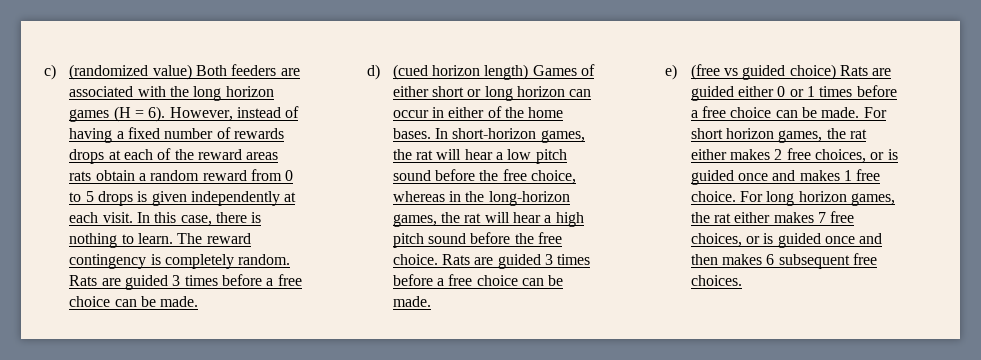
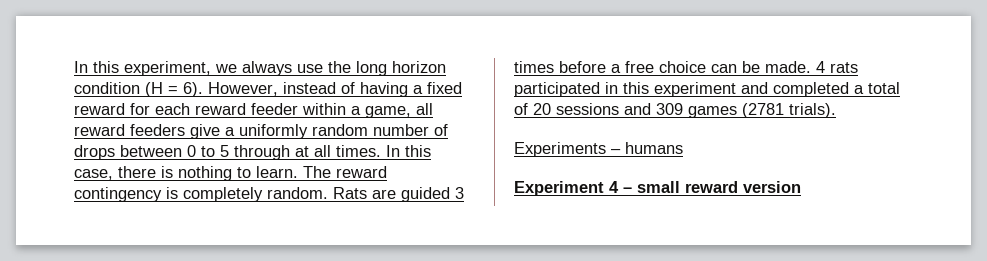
[44,64,300,80] [69,86,166,97] c) (randomized value) Both feeders are associated with -> [74,61,323,76] In this experiment, we always use
[69,109,110,122] games -> [74,82,140,94] condition
[164,127,284,139] [69,148,279,164] [69,169,294,181] [69,191,297,206] [69,212,133,223] number of rewards drops at each of the reward areas rats obtain a random reward from 0 to 5 drops is given independently at each visit. -> [74,103,433,118] [74,124,448,139] [74,145,381,160] reward for each reward feeder within a game, all reward feeders give a uniformly random number of drops between 0 to 5 through at all times.
[367,64,596,80] [392,86,592,101] [392,106,564,118] [392,128,585,143] [392,149,567,164] [392,169,577,184] [392,191,570,206] [392,212,584,227] [392,232,563,248] [392,254,591,269] [392,274,564,286] [392,296,431,307] [665,64,892,80] [690,85,897,101] [690,106,887,118] [690,128,868,143] [690,148,898,163] [690,169,881,185] [690,191,896,206] [690,211,855,223] [690,233,883,248] [690,253,878,269] [690,275,742,286] // d) (cued horizon length) Games of either short or long horizon can occur in either of the home bases. In short-horizon games, the rat will hear a low pitch sound before the free choice, whereas in the long-horizon games, the rat will hear a high pitch sound before the free choice. Rats are guided 3 times before a free choice can be made. // e) (free vs guided choice) Rats are guided either 0 or 1 times before a free choice can be made. For short horizon games, the rat either makes 2 free choices, or is guided once and makes 1 free choice. For long horizon games, the rat either makes 7 free choices, or is guided once and then makes 6 subsequent free choices. -> [816,61,858,73] [514,82,900,97] [514,103,836,118] [514,142,683,157] [514,181,801,196] 4 rats participated in this experiment and completed a total of 20 sessions and 309 games (2781 trials). // Experiments – humans // Experiment 4 – small reward version

